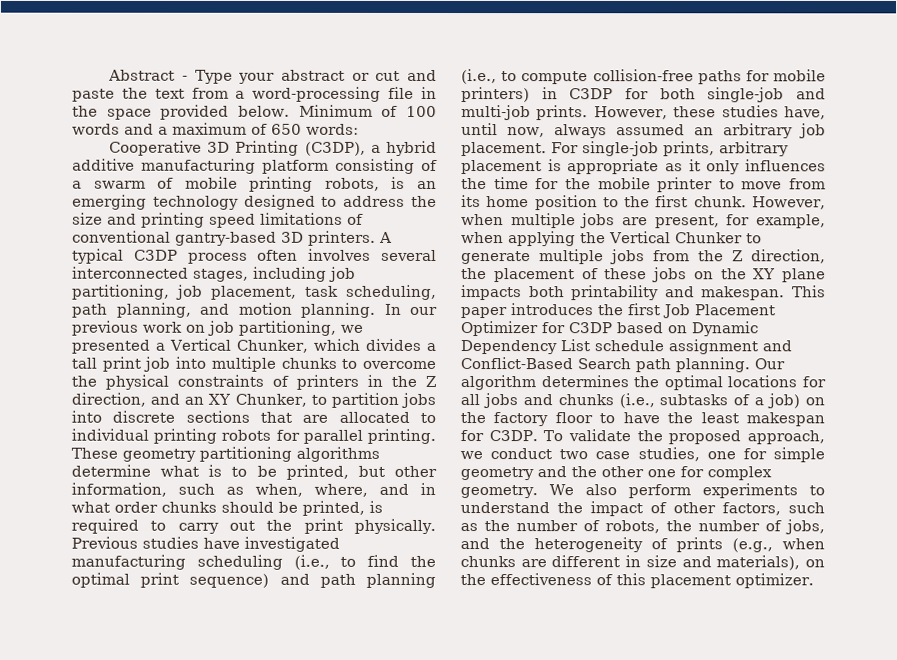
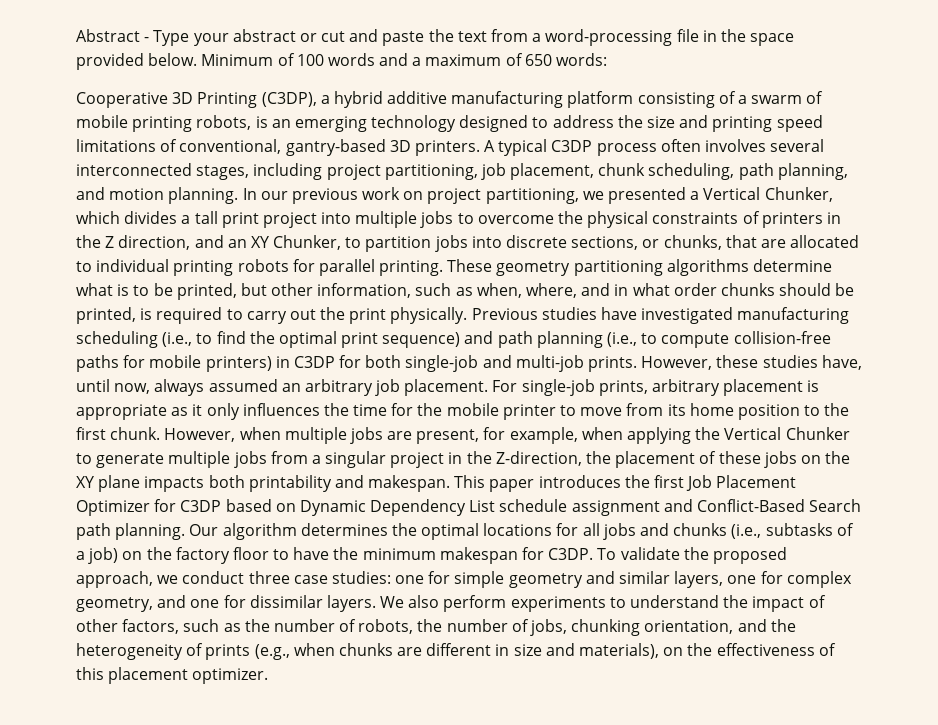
[72,230,171,243] conventional -> [179,139,282,154] conventional,
[329,266,356,282] job -> [326,164,381,180] project
[305,285,339,297] task -> [598,163,646,176] chunk
[207,320,235,336] job -> [427,188,482,204] project
[143,356,171,372] job -> [262,212,317,228] project
[280,357,337,369] chunks -> [420,211,454,228] jobs
[185,410,250,423] sections -> [571,235,722,250] sections, or chunks,
[698,249,826,264] the Z direction, -> [311,451,582,468] a singular project in the Z-direction,
[700,412,739,424] least -> [362,548,436,560] minimum
[559,447,700,462] two case studies, -> [248,571,391,584] three case studies:
[571,466,644,478] the other -> [619,571,724,588] similar layers,
[460,485,538,499] geometry. -> [76,595,376,612] geometry, and one for dissimilar layers.
(825, 527) none -> [571,619,734,636] chunking orientation,

